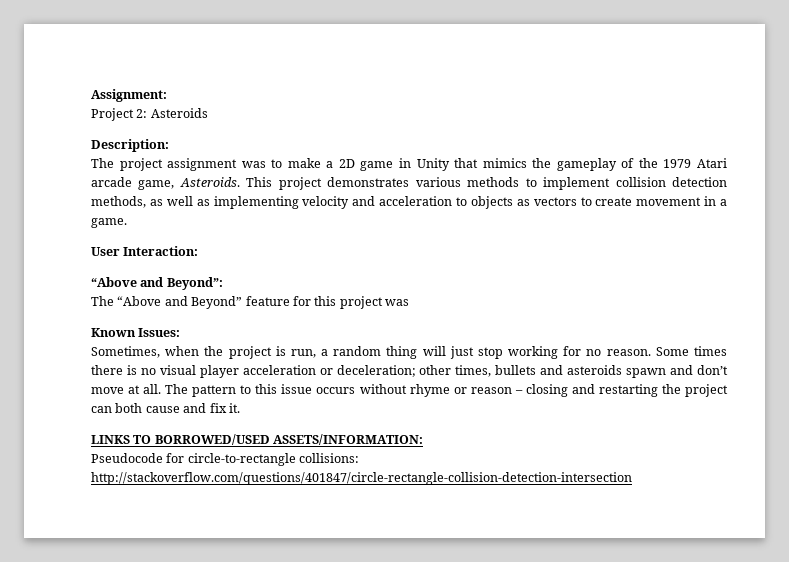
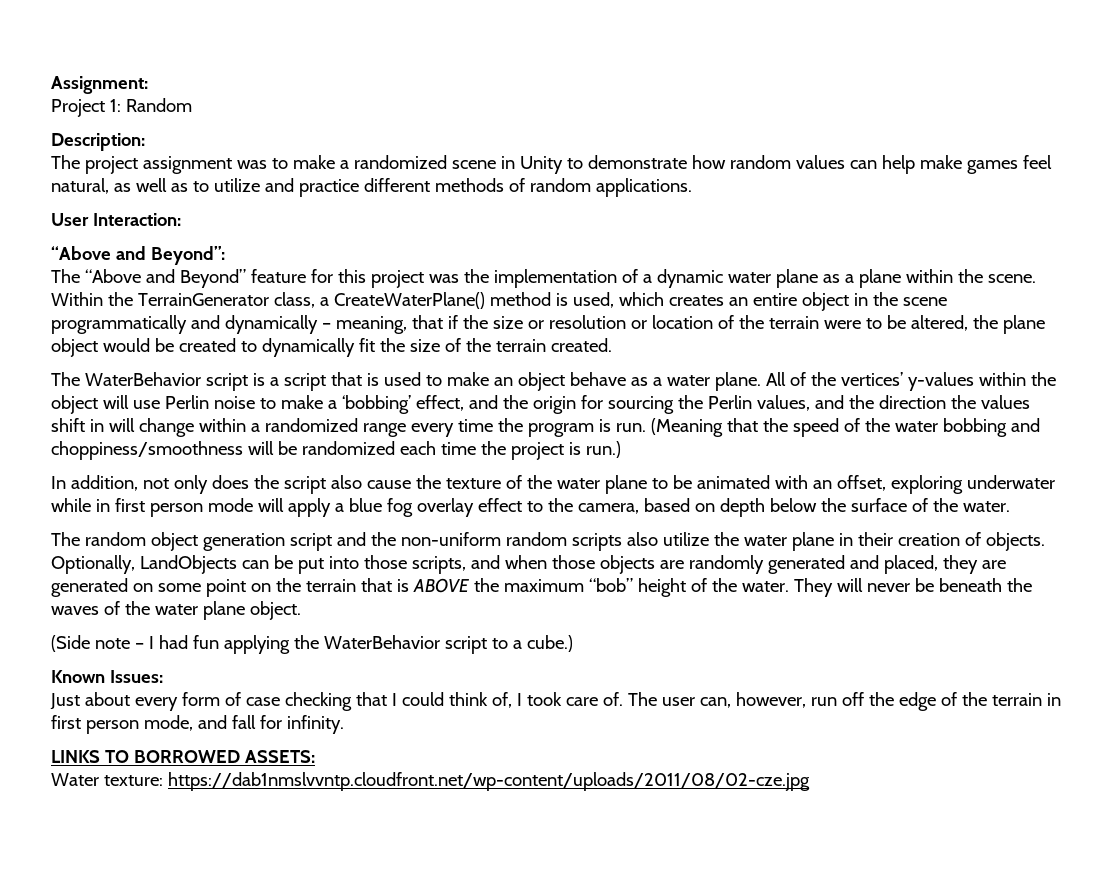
[136,108,208,118] 2: Asteroids -> [109,98,192,112] 1: Random
[338,158,727,171] [91,177,727,190] [91,196,727,209] [91,218,127,228] 2D game in Unity that mimics the gameplay of the 1979 Atari arcade game, Asteroids. This project demonstrates various methods to implement collision detection methods, as well as implementing velocity and acceleration to objects as vectors to create movement in a game. -> [353,155,1052,174] [51,178,692,197] randomized scene in Unity to demonstrate how random values can help make games feel natural, as well as to utilize and practice different methods of random applications.
[91,328,181,337] [91,346,727,359] [91,365,728,378] [91,384,728,397] [91,403,240,413] [91,434,424,445] [91,453,360,466] [91,472,632,485] // Known Issues: // Sometimes, when the project is run, a random thing will just stop working for no reason. Some times there is no visual player acceleration or deceleration; other times, bullets and asteroids spawn and don’t move at all. The pattern to this issue occurs without rhyme or reason – closing and restarting the project can both cause and fix it. // LINKS TO BORROWED/USED ASSETS/INFORMATION: // Pseudocode for circle-to-rectangle collisions: http://stackoverflow.com/questions/401847/circle-rectangle-collision-detection-intersection -> [463,269,1036,288] [51,292,947,311] [51,315,1045,334] [51,338,612,357] [51,372,1056,391] [51,395,1030,414] [51,418,1040,437] [51,441,621,460] [51,475,1055,494] [51,498,1010,517] [51,532,1045,551] [51,555,1006,574] [51,578,1032,597] [51,601,301,620] [51,635,573,654] [51,670,163,683] [50,692,1061,711] [51,715,344,734] [51,750,315,763] [51,772,810,791] the implementation of a dynamic water plane as a plane within the scene. Within the TerrainGenerator class, a CreateWaterPlane() method is used, which creates an entire object in the scene programmatically and dynamically – meaning, that if the size or resolution or location of the terrain were to be altered, the plane object would be created to dynamically fit the size of the terrain created. // The WaterBehavior script is a script that is used to make an object behave as a water plane. All of the vertices’ y-values within the object will use Perlin noise to make a ‘bobbing’ effect, and the origin for sourcing the Perlin values, and the direction the values shift in will change within a randomized range every time the program is run. (Meaning that the speed of the water bobbing and choppiness/smoothness will be randomized each time the project is run.) // In addition, not only does the script also cause the texture of the water plane to be animated with an offset, exploring underwater while in first person mode will apply a blue fog overlay effect to the camera, based on depth below the surface of the water. // The random object generation script and the non-uniform random scripts also utilize the water plane in their creation of objects. Optionally, LandObjects can be put into those scripts, and when those objects are randomly generated and placed, they are generated on some point on the terrain that is ABOVE the maximum “bob” height of the water. They will never be beneath the waves of the water plane object. // (Side note – I had fun applying the WaterBehavior script to a cube.) // Known Issues: // Just about every form of case checking that I could think of, I took care of. The user can, however, run off the edge of the terrain in first person mode, and fall for infinity. // LINKS TO BORROWED ASSETS: // Water texture: https://dab1nmslvvntp.cloudfront.net/wp-content/uploads/2011/08/02-cze.jpg

